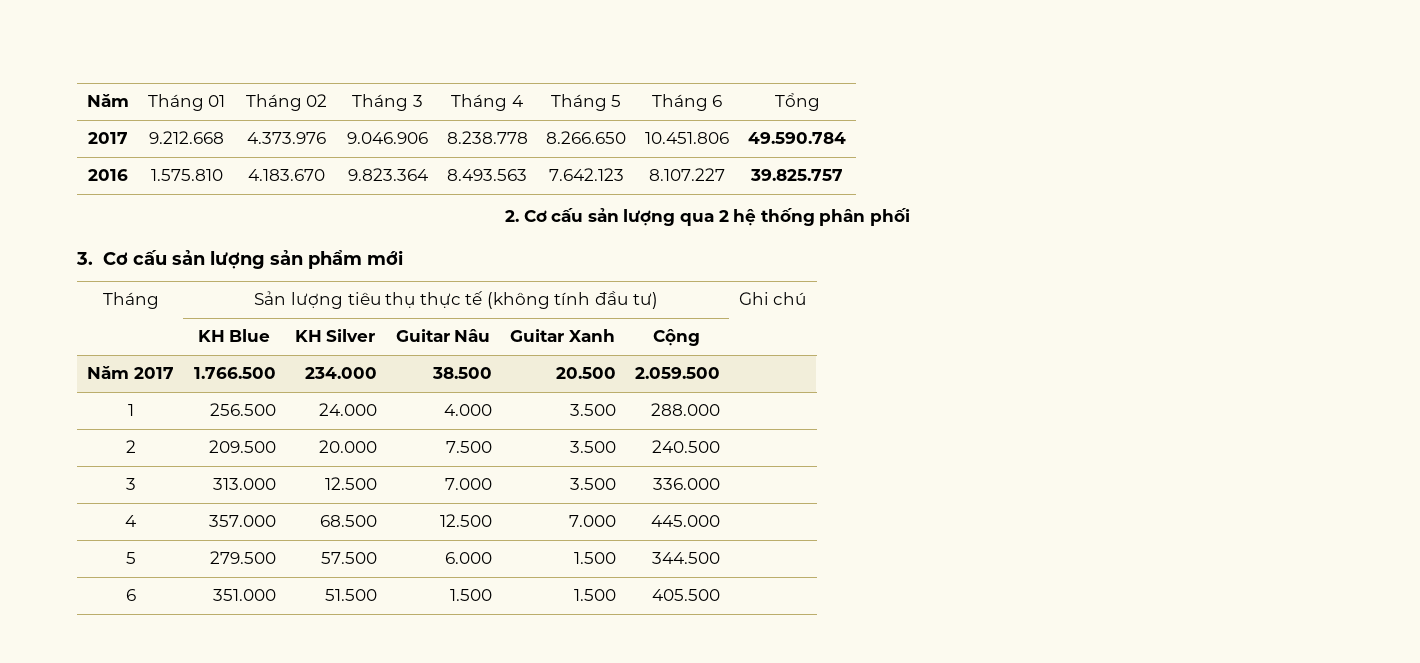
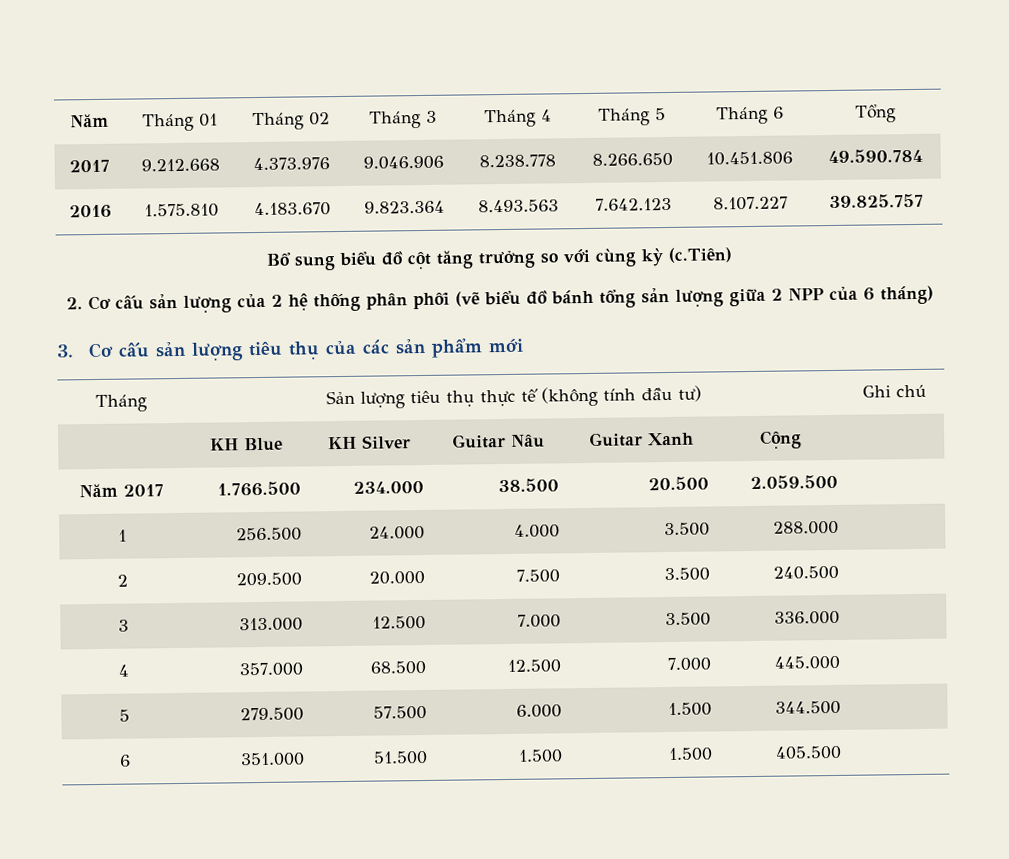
[505,208,910,226] [76,250,265,269] 2. Cơ cấu sản lượng qua 2 hệ thống phân phối // 3. Cơ cấu sản lượng -> [266,247,732,271] [66,285,934,313] [56,339,391,361] Bổ sung biểu đồ cột tăng trưởng so với cùng kỳ (c.Tiên) // 2. Cơ cấu sản lượng của 2 hệ thống phân phối (vẽ biểu đồ bánh tổng sản lượng giữa 2 NPP của 6 tháng) // 3. Cơ cấu sản lượng tiêu thụ của các

